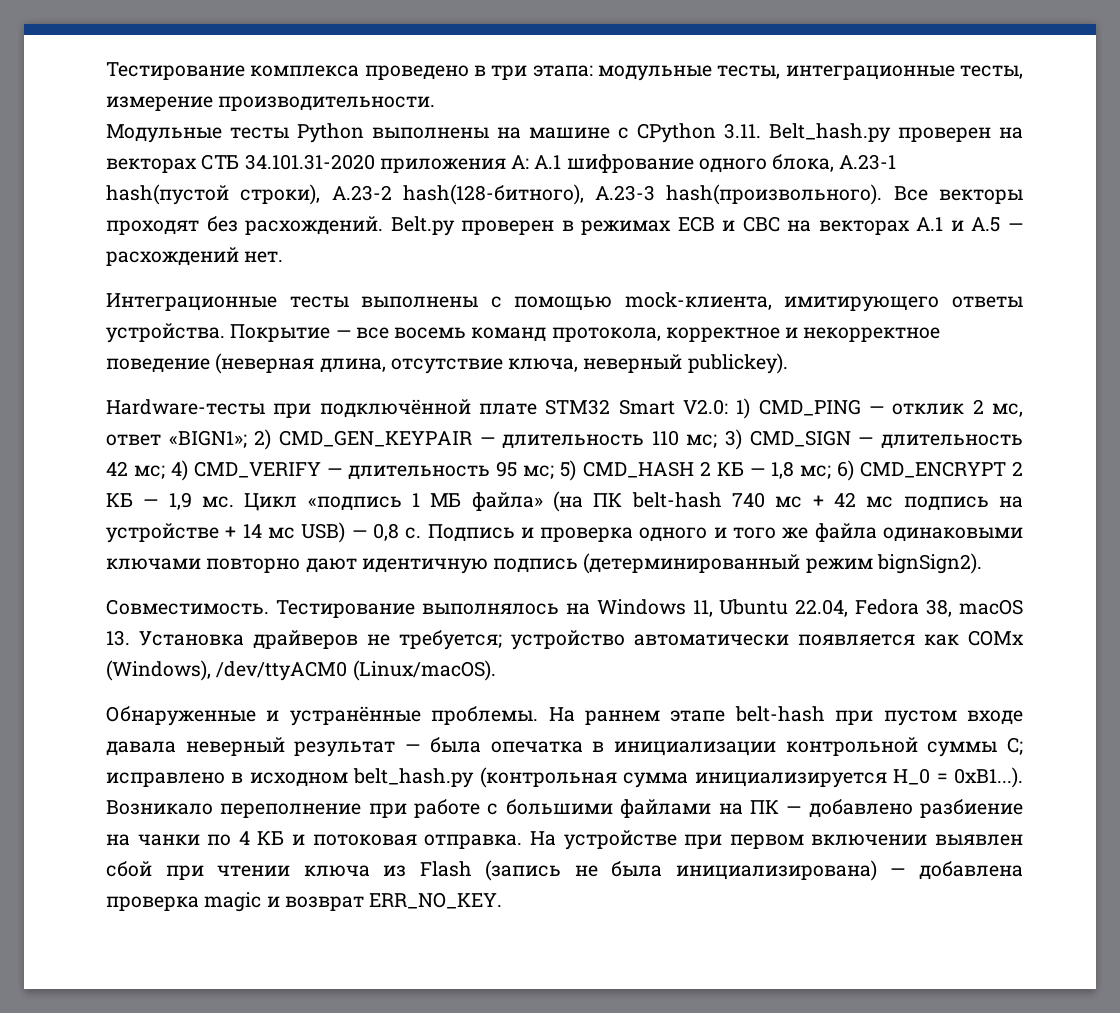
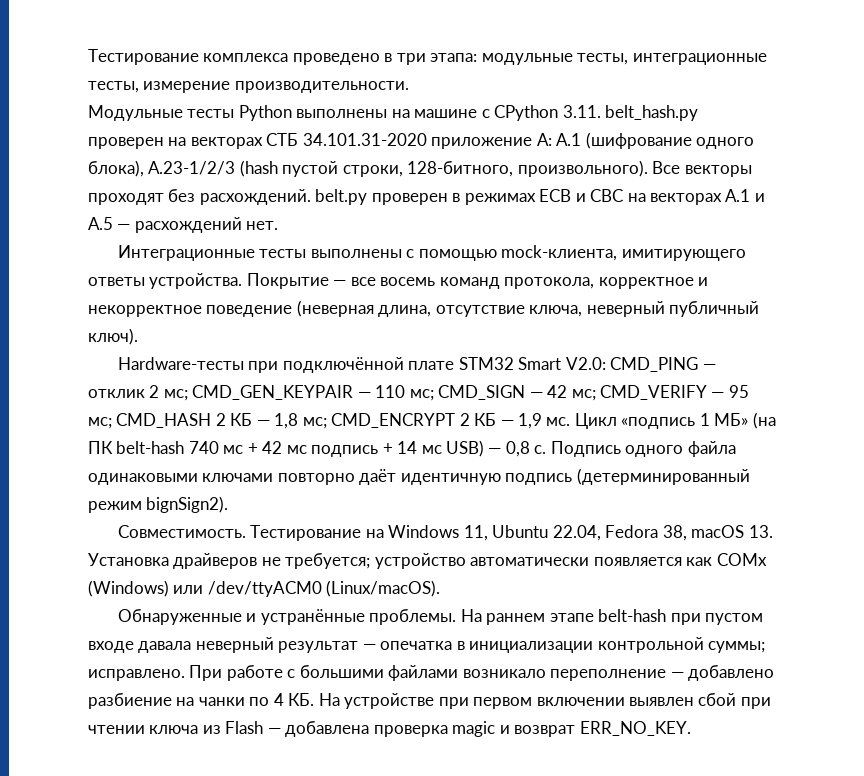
[769,123,891,143] Belt_hash.py -> [605,105,699,121] belt_hash.py
[379,158,506,173] приложения -> [431,137,533,149] приложение
[566,154,897,173] [106,184,883,205] шифрование одного блока, А.23-1 hash(пустой строки), А.23-2 hash(128-битного), А.23-3 hash(произвольного). -> [585,132,755,149] [88,160,648,177] (шифрование одного блока), А.23-1/2/3 (hash пустой строки, 128-битного, произвольного).
[390,216,455,236] Belt.py -> [315,189,368,205] belt.py
[687,353,788,374] publickey). -> [669,301,760,317] [88,328,138,345] публичный ключ).
[736,398,751,419] 1) -> (606, 363) none
[992,403,1024,417] [106,429,272,450] мс, ответ «BIGN1»; 2) -> [163,389,188,401] мс;
[502,434,645,449] длительность -> (371, 395) none
[725,429,743,450] 3) -> (434, 395) none
[880,434,1023,449] длительность -> (543, 395) none
[171,460,189,481] 4) -> (596, 395) none
[348,465,491,480] длительность -> (725, 395) none
[560,460,577,481] 5) -> (112, 423) none
[836,460,854,481] 6) -> (327, 423) none
[430,492,543,511] МБ файла» -> [714,413,749,426] МБ»
[999,496,1024,508] [106,523,219,543] на устройстве -> (379, 451) none
[520,527,809,542] и проверка одного и того же -> [625,445,684,457] одного
[305,558,357,573] дают -> [359,469,397,485] даёт
[421,603,559,615] выполнялось -> (362, 533) none
[106,660,211,681] (Windows), -> [88,580,204,597] (Windows) или
[429,737,481,753] была -> (376, 647) none
[927,737,1023,757] [106,767,1024,788] [106,800,407,818] суммы C; исправлено в исходном belt_hash.py (контрольная сумма инициализируется H_0 = 0xB1...). Возникало переполнение при -> [708,641,766,653] [88,665,223,681] суммы; исправлено. При
[718,800,779,815] на ПК -> [462,669,667,681] возникало переполнение
[257,831,523,849] КБ и потоковая отправка. -> [288,693,315,706] КБ.
[485,860,877,881] (запись не была инициализирована) -> (264, 727) none

